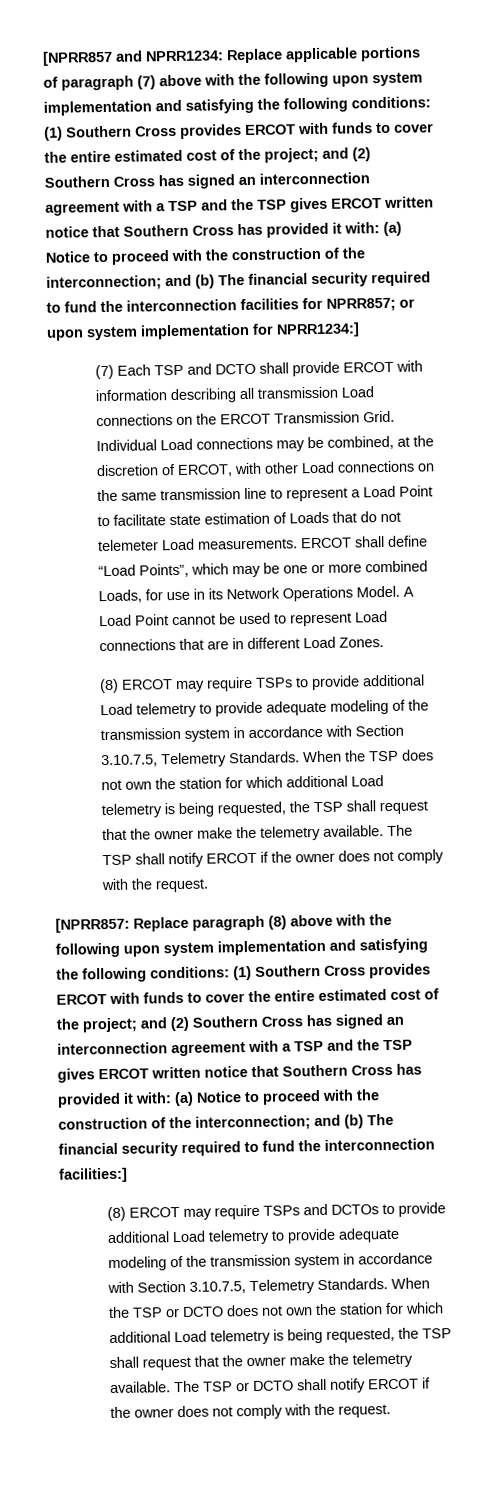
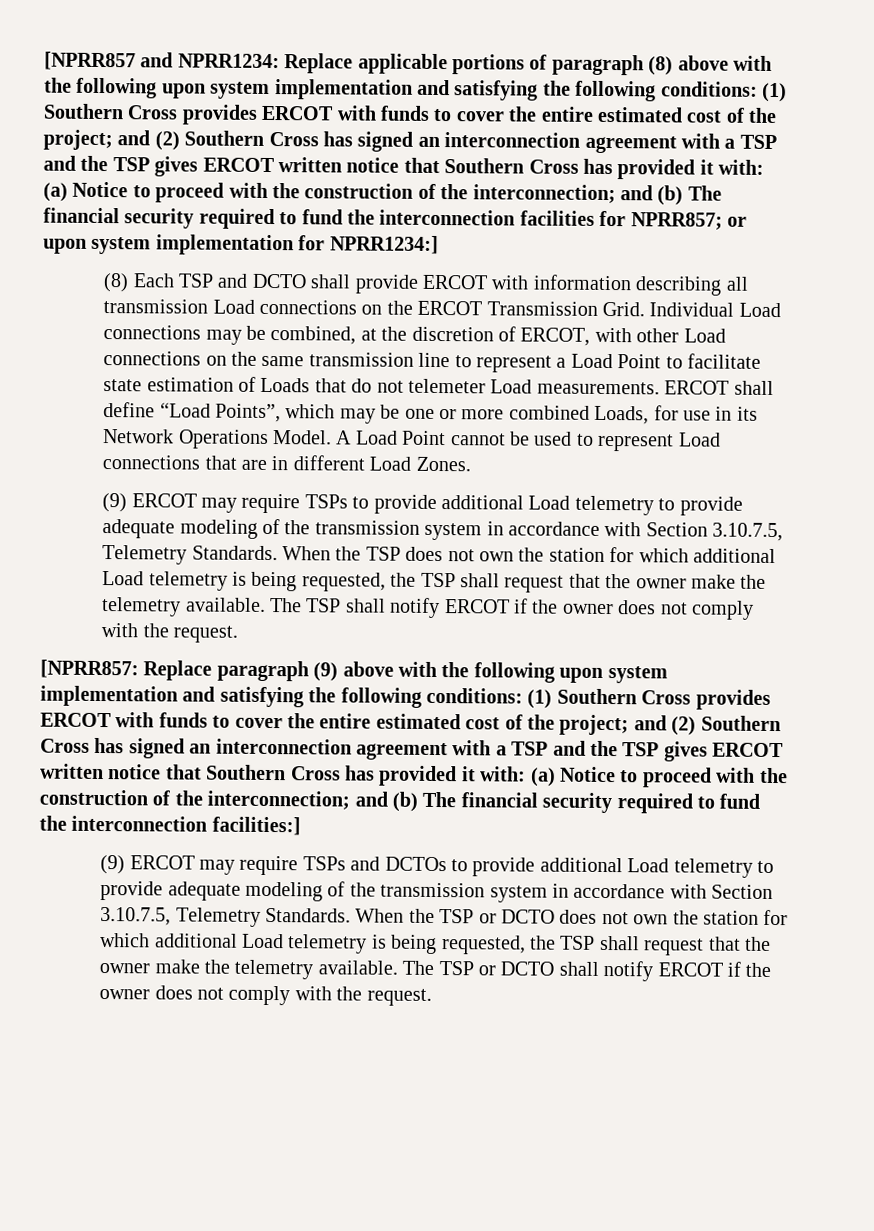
[137,75,156,90] (7) -> [648,56,674,76] (8)
[94,364,114,380] (7) -> [103,273,130,293] (8)
[98,678,119,694] (8) -> [102,493,128,513] (9)
[268,915,287,930] (8) -> [313,662,339,682] (9)
[106,1206,126,1222] (8) -> [100,855,126,875] (9)

